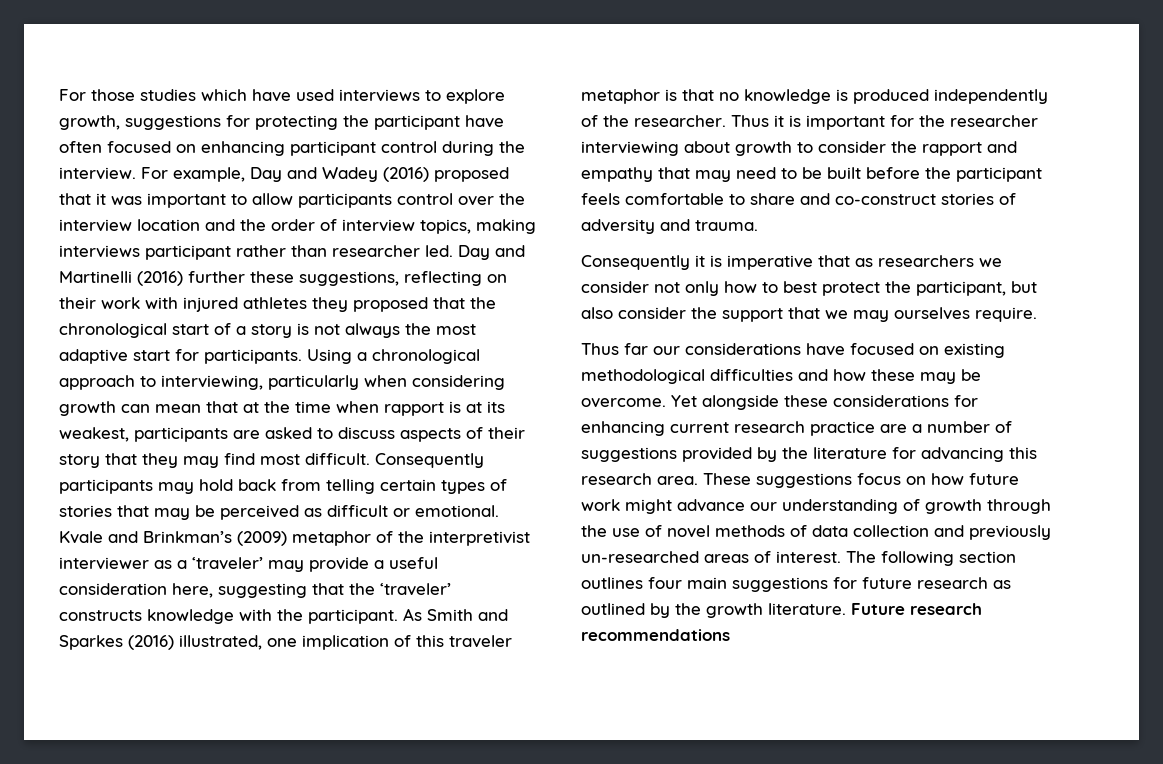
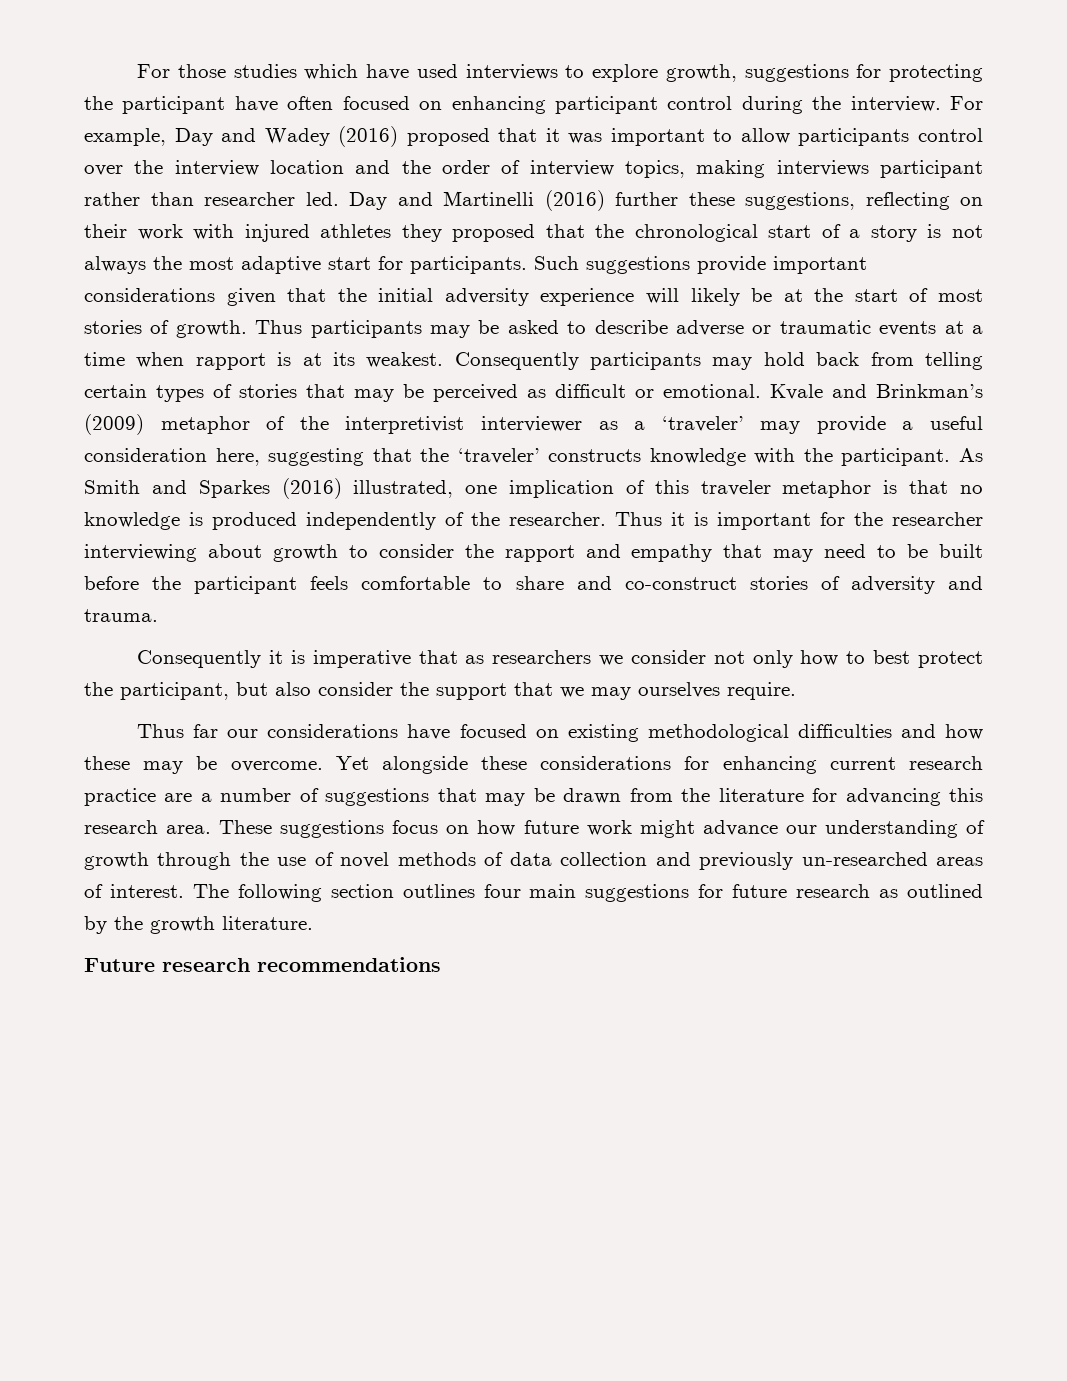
[307,349,480,364] [59,375,505,390] [59,401,290,416] Using a chronological approach to interviewing, particularly when considering growth can mean that at the -> [534,256,867,274] [84,288,983,306] [84,320,983,338] Such suggestions provide important considerations given that the initial adversity experience will likely be at the start of most stories of growth. Thus participants may be asked to describe adverse or traumatic events at a
[59,427,525,442] [59,453,370,468] weakest, participants are asked to discuss aspects of their story that they may find most difficult. -> [366,352,444,368] weakest.
[682,447,777,462] provided by -> [437,788,673,806] that may be drawn from
(846, 609) none -> (313, 923) //

